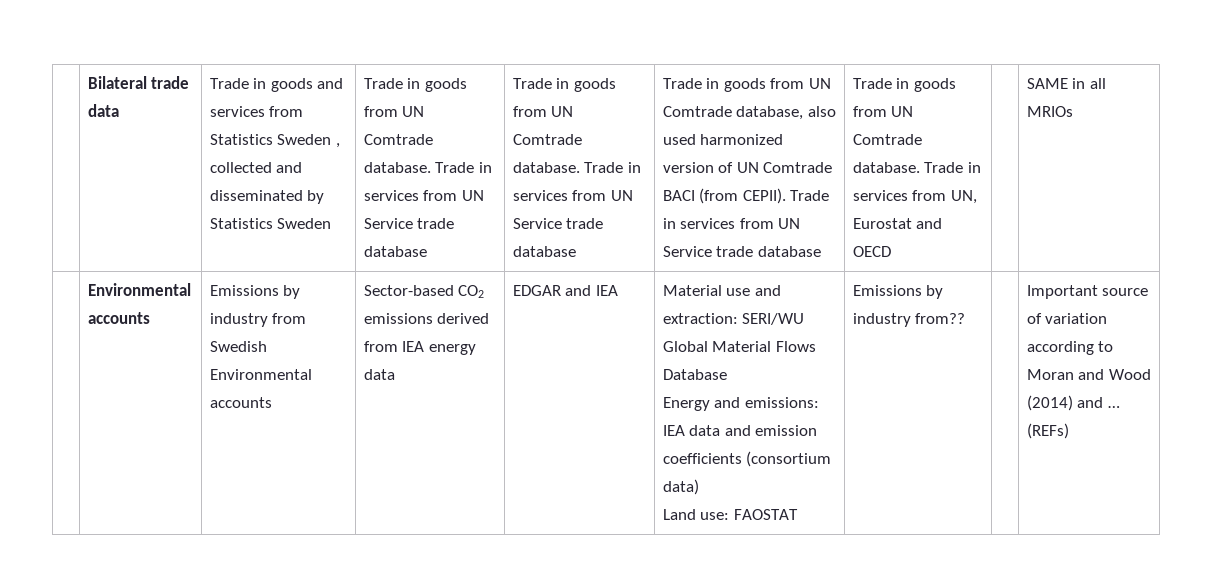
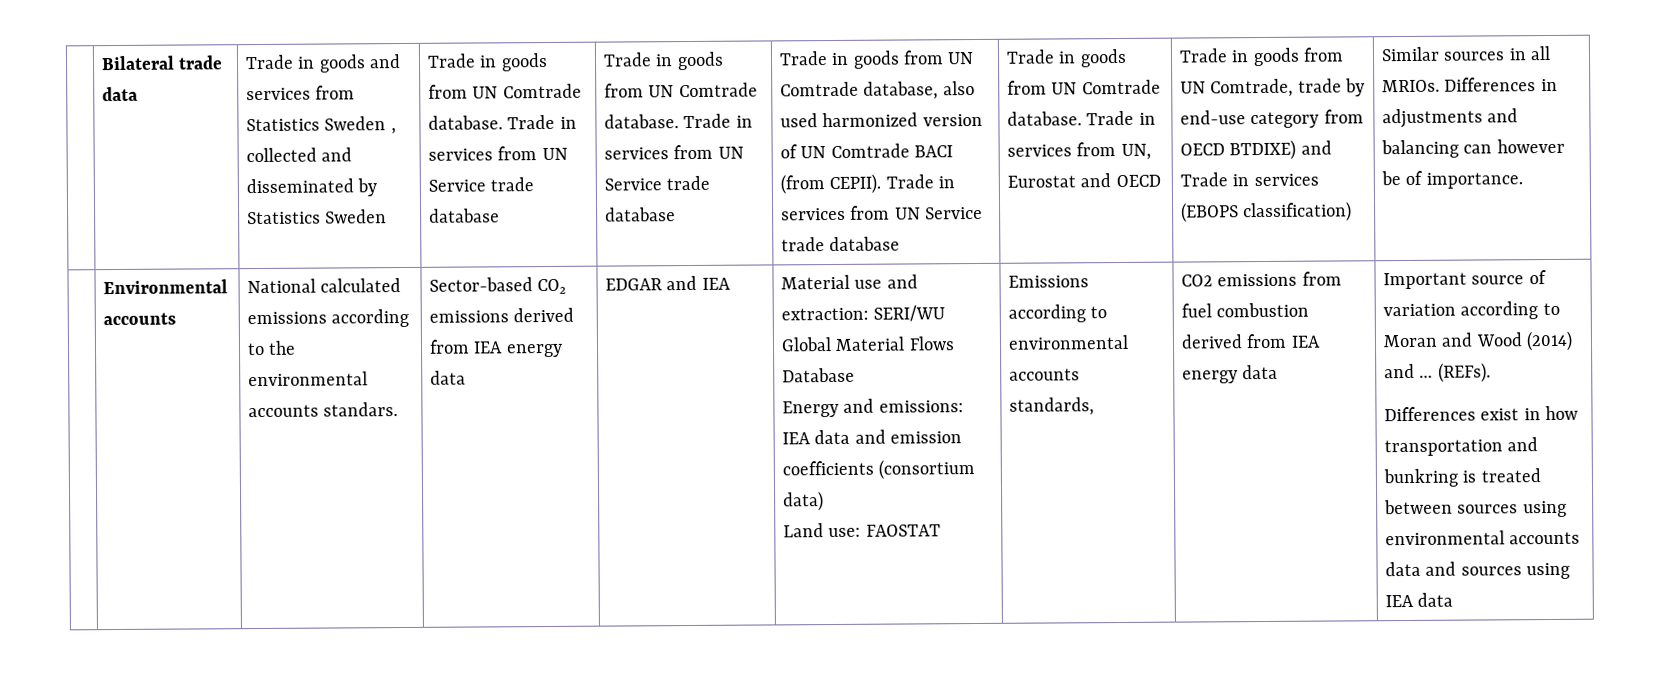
[1026,78,1106,89] [1026,106,1073,117] [87,283,191,296] [87,312,150,324] [209,285,301,299] [209,313,307,327] [209,341,267,352] [209,369,312,380] [209,397,272,408] | SAME in all MRIOs // | Environmental accounts | Emissions by industry from Swedish Environmental accounts -> [1179,47,1344,67] [1180,78,1365,98] [1180,109,1364,129] [1180,139,1332,161] [1180,172,1319,187] [1181,201,1353,223] [1381,45,1551,62] [1382,77,1558,93] [1382,108,1519,129] [1381,138,1565,159] [1381,170,1523,189] [103,279,229,295] [103,312,177,326] [247,278,402,294] [247,308,410,328] [247,340,297,356] [248,371,369,387] [248,402,399,418] Trade in goods from UN Comtrade, trade by end-use category from OECD BTDIXE) and Trade in services (EBOPS classification) | Similar sources in all MRIOs. Differences in adjustments and balancing can however be of importance. // | Environmental accounts | National calculated emissions according to the environmental accounts standars.
[926,285,944,299] [852,313,966,327] by industry from?? | -> [1008,304,1108,323] [1008,334,1130,350] [1009,368,1081,381] [1009,397,1095,416] [1181,271,1342,287] [1181,302,1310,318] [1181,333,1321,349] [1182,364,1279,384] according to environmental accounts standards, | CO2 emissions from fuel combustion derived from IEA energy data
[1026,423,1069,439] (REFs) -> [1437,362,1491,383] [1384,405,1578,422] [1384,437,1539,457] [1383,468,1541,488] [1384,499,1567,518] [1385,530,1581,546] [1385,561,1570,580] [1385,592,1454,608] (REFs). // Differences exist in how transportation and bunkring is treated between sources using environmental accounts data and sources using IEA data

